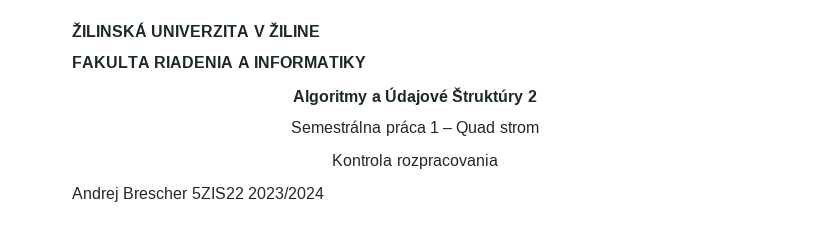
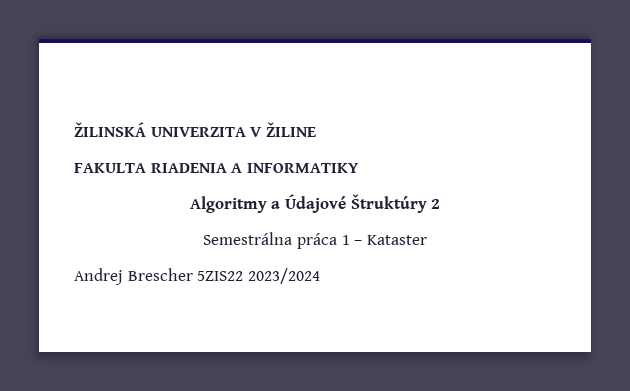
[456,121,539,136] [332,154,498,169] Quad strom // Kontrola rozpracovania -> [366,235,427,245] Kataster

